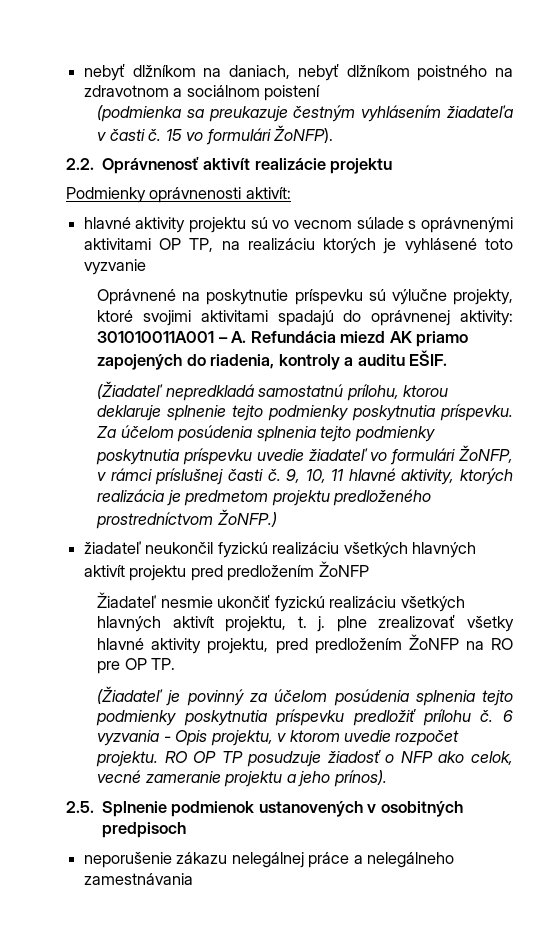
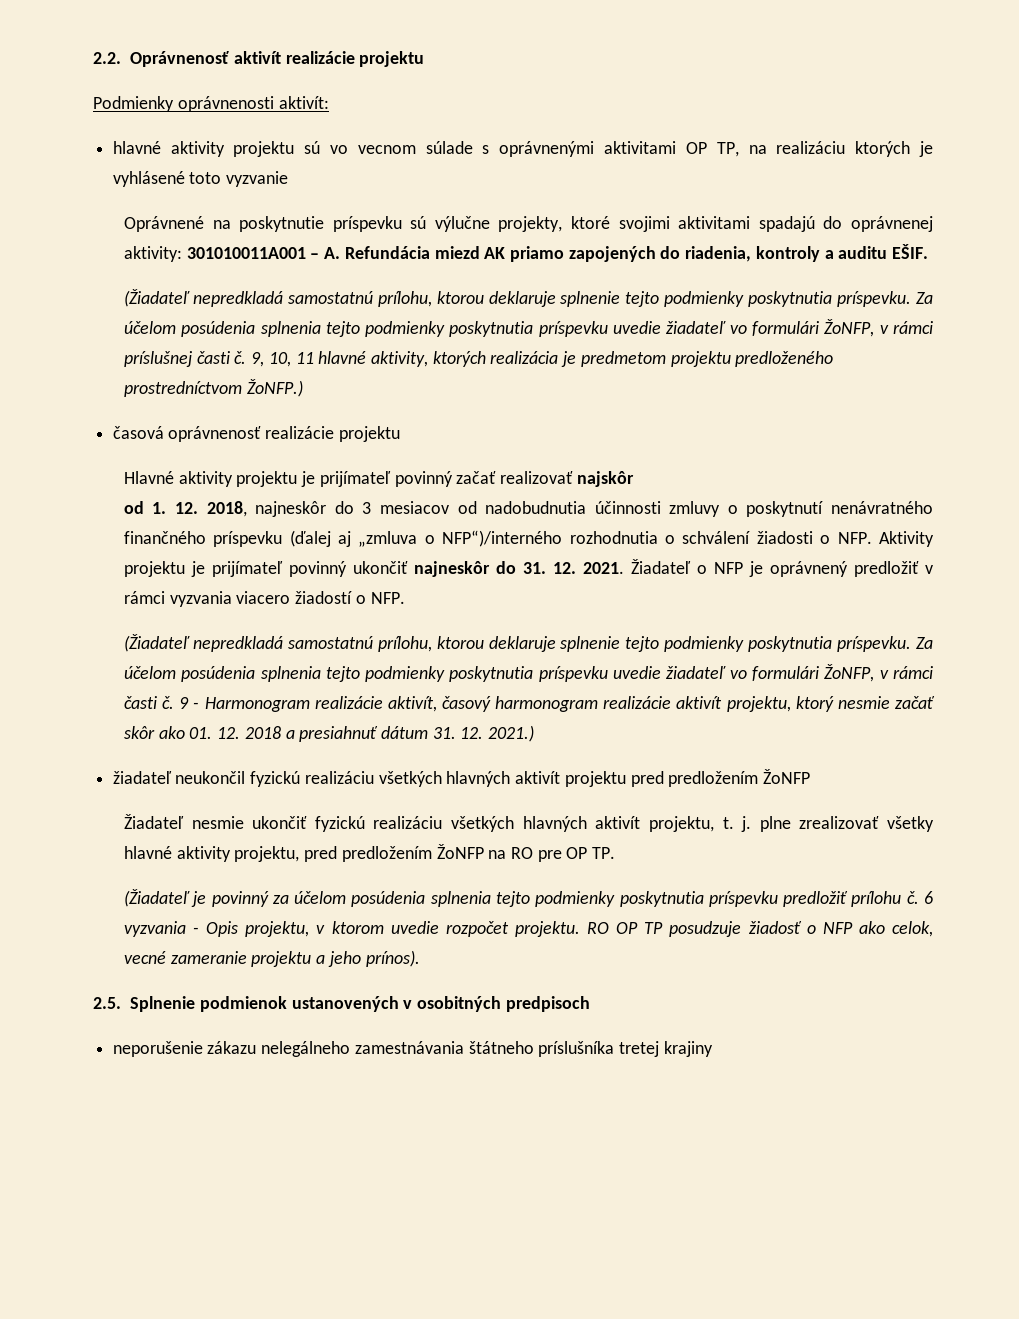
[83,63,513,81] [83,85,321,101] [97,105,513,122] [97,125,333,145] nebyť dlžníkom na daniach, nebyť dlžníkom poistného na zdravotnom a sociálnom poistení // (podmienka sa preukazuje čestným vyhlásením žiadateľa v časti č. 15 vo formulári ŽoNFP). // -> (93, 58) none
(277, 518) none -> [112,426,400,442] [123,471,634,487] [123,501,933,517] [123,530,935,547] [123,559,933,577] [123,591,405,607] [123,634,933,652] [123,664,934,682] [123,696,935,712] [123,725,535,742] // časová oprávnenosť realizácie projektu // Hlavné aktivity projektu je prijímateľ povinný začať realizovať najskôr // od 1. 12. 2018, najneskôr do 3 mesiacov od nadobudnutia účinnosti zmluvy o poskytnutí nenávratného finančného príspevku (ďalej aj „zmluva o NFP“)/interného rozhodnutia o schválení žiadosti o NFP. Aktivity projektu je prijímateľ povinný ukončiť najneskôr do 31. 12. 2021. Žiadateľ o NFP je oprávnený predložiť v rámci vyzvania viacero žiadostí o NFP. // (Žiadateľ nepredkladá samostatnú prílohu, ktorou deklaruje splnenie tejto podmienky poskytnutia príspevku. Za účelom posúdenia splnenia tejto podmienky poskytnutia príspevku uvedie žiadateľ vo formulári ŽoNFP, v rámci časti č. 9 - Harmonogram realizácie aktivít, časový harmonogram realizácie aktivít projektu, ktorý nesmie začať skôr ako 01. 12. 2018 a presiahnuť dátum 31. 12. 2021.)
[231,852,455,868] [83,873,193,885] nelegálnej práce a nelegálneho zamestnávania -> [261,1041,713,1057] nelegálneho zamestnávania štátneho príslušníka tretej krajiny

